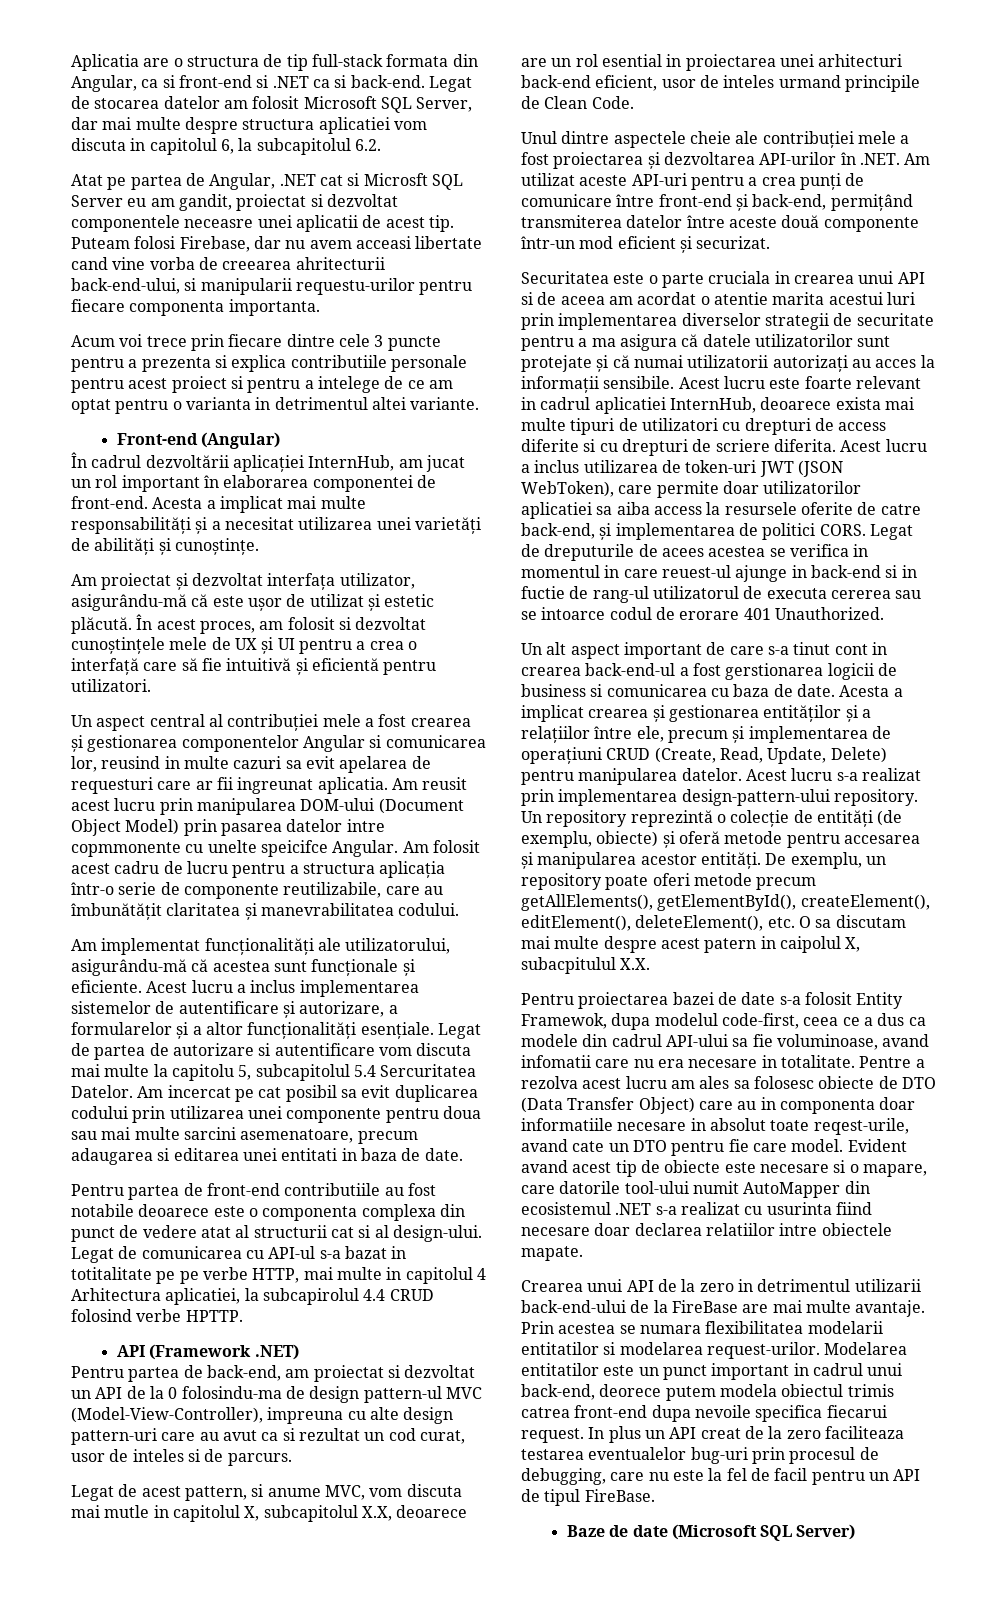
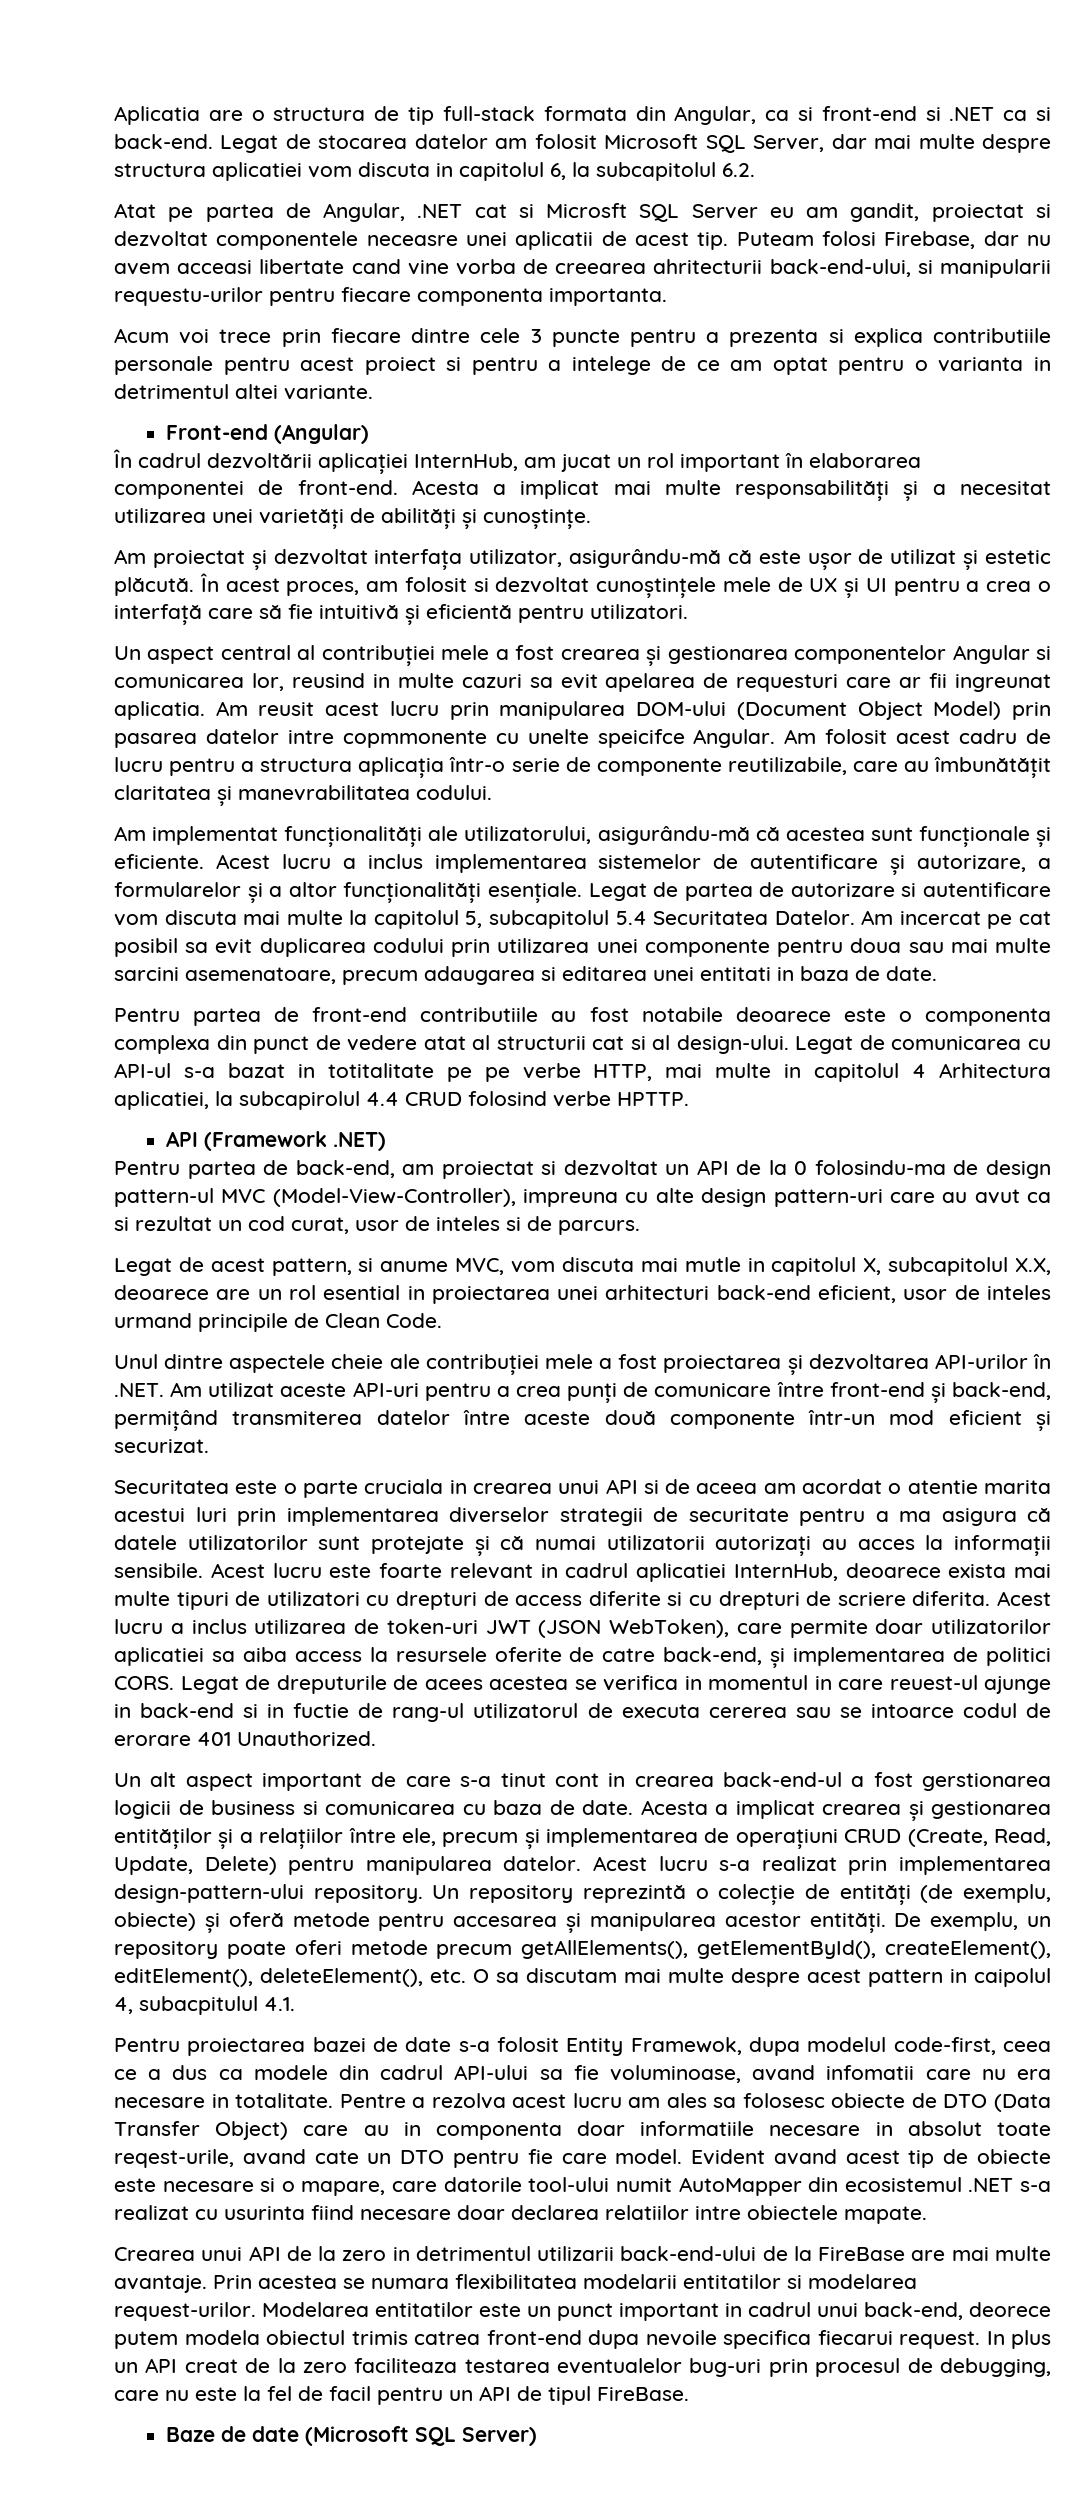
[171,1064,234,1081] capitolu -> [373,910,459,929] capitolul
[380,1064,477,1077] Sercuritatea -> [653,911,769,925] Securitatea
[704,938,757,953] patern -> [868,1969,943,1987] pattern
[845,937,861,952] [521,957,651,974] X, subacpitulul X.X. -> [114,1996,295,2015] 4, subacpitulul 4.1.

